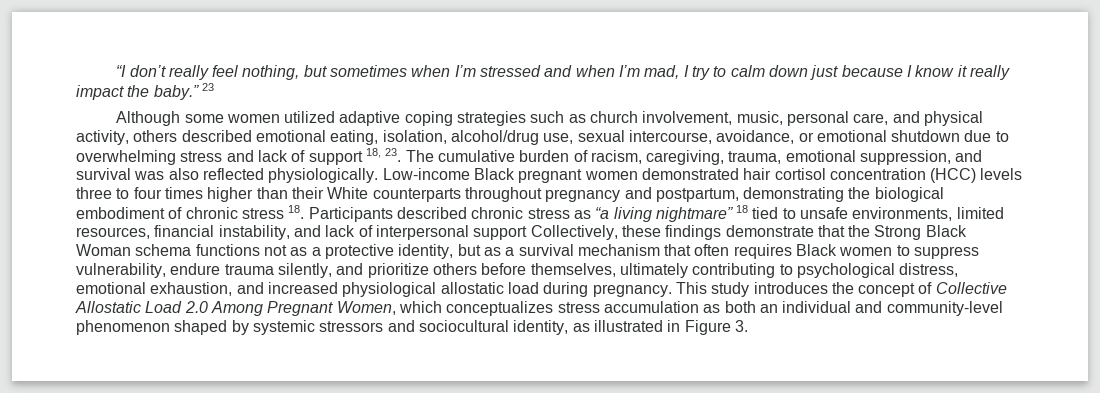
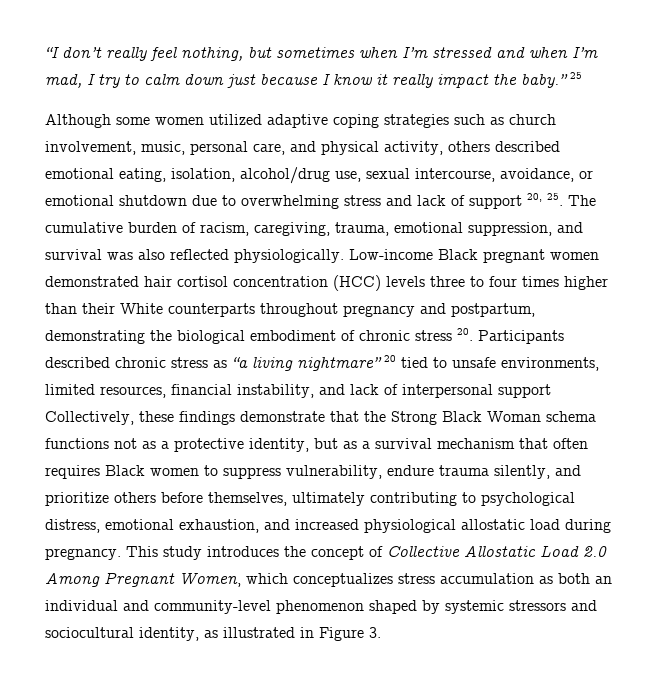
[201,83,214,91] 23 -> [570,72,582,79] 25
[365,148,402,162] 18, 23. -> [527,193,563,206] 20, 25.
[288,205,305,219] 18. -> [457,328,473,341] 20.
[736,205,749,213] 18 -> [384,355,396,362] 20

